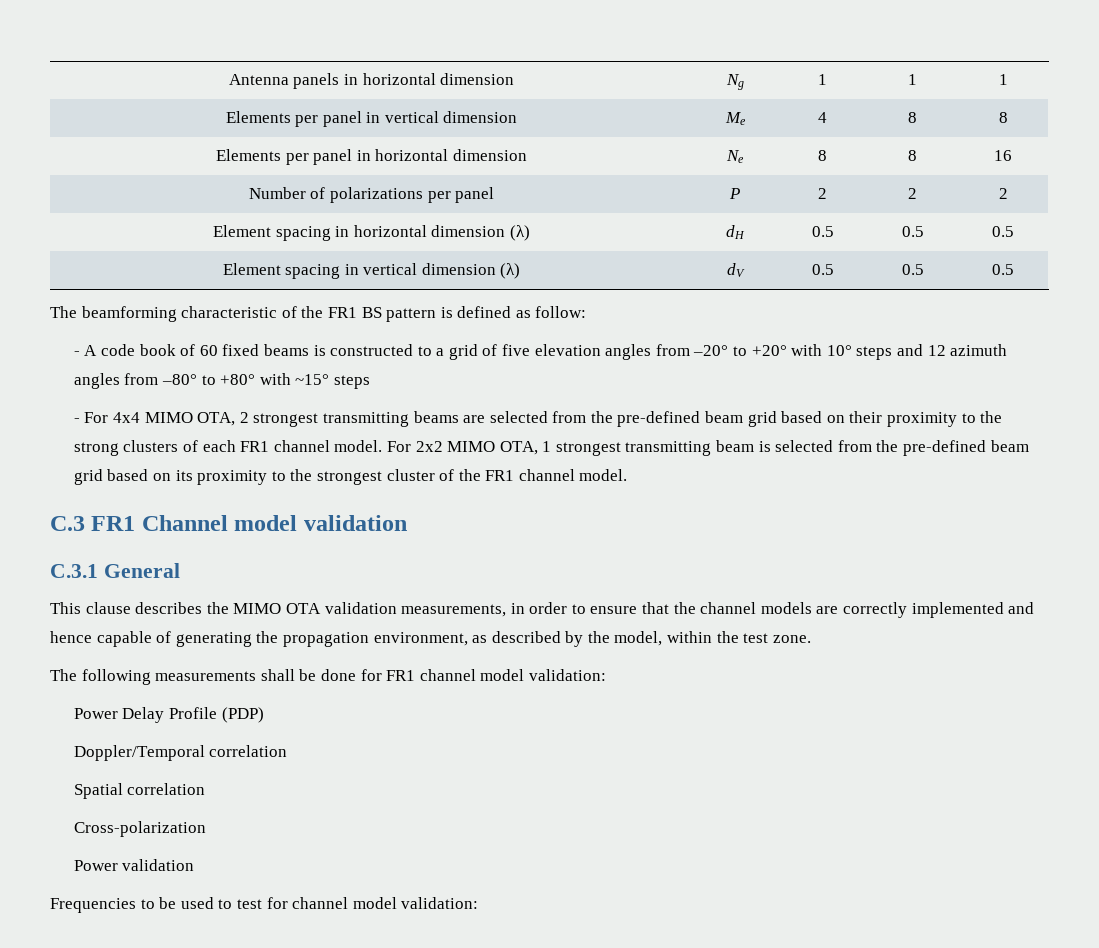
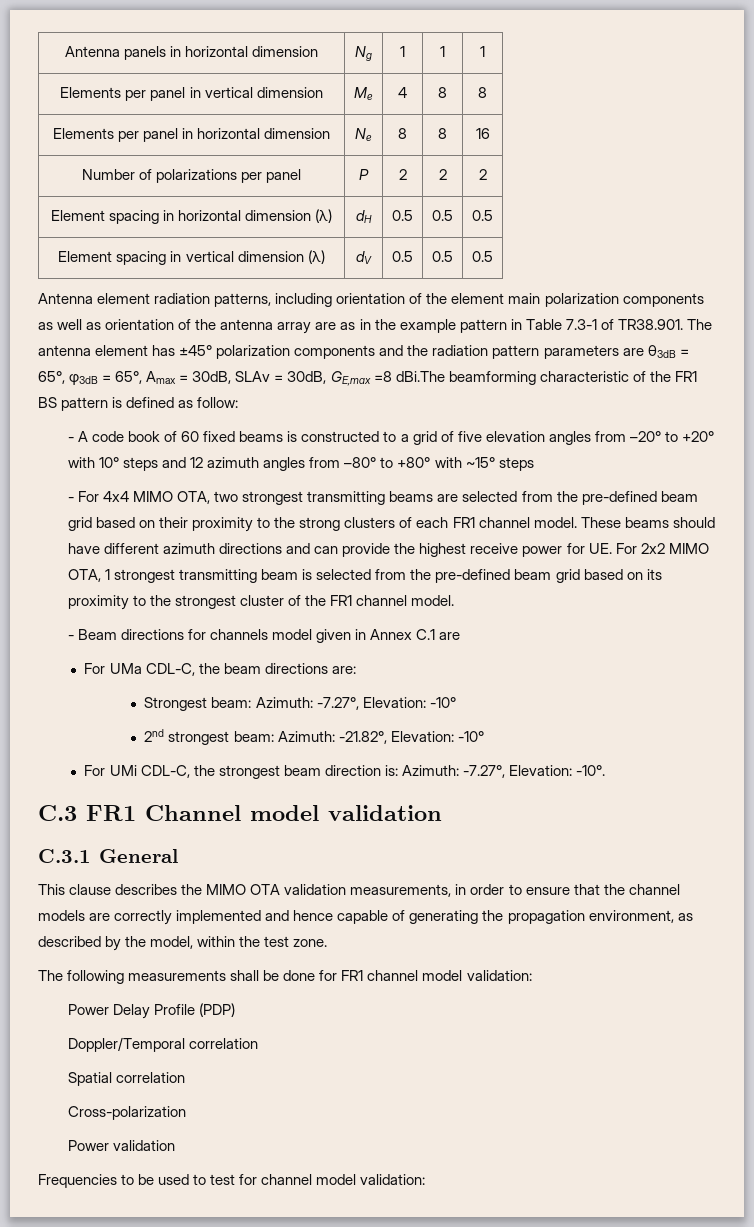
[50,306,77,318] The -> [38,293,704,307] [38,319,712,334] [38,345,689,359] [38,371,445,386] Antenna element radiation patterns, including orientation of the element main polarization components as well as orientation of the antenna array are as in the example pattern in Table 7.3-1 of TR38.901. The antenna element has ±45° polarization components and the radiation pattern parameters are θ3dB = 65°, φ3dB = 65°, Amax = 30dB, SLAv = 30dB, GE,max =8 dBi.The
[239,412,249,423] 2 -> [214,491,239,502] two
(383, 446) none -> [580,517,715,528] [67,543,612,557] These beams should have different azimuth directions and can provide the highest receive power for UE.
(628, 475) none -> [67,629,461,643] [84,663,356,676] [144,697,456,711] [144,729,484,745] [84,765,606,779] // - Beam directions for channels model given in Annex C.1 are // For UMa CDL-C, the beam directions are: // Strongest beam: Azimuth: -7.27°, Elevation: -10° // 2nd strongest beam: Azimuth: -21.82°, Elevation: -10° // For UMi CDL-C, the strongest beam direction is: Azimuth: -7.27°, Elevation: -10°.

